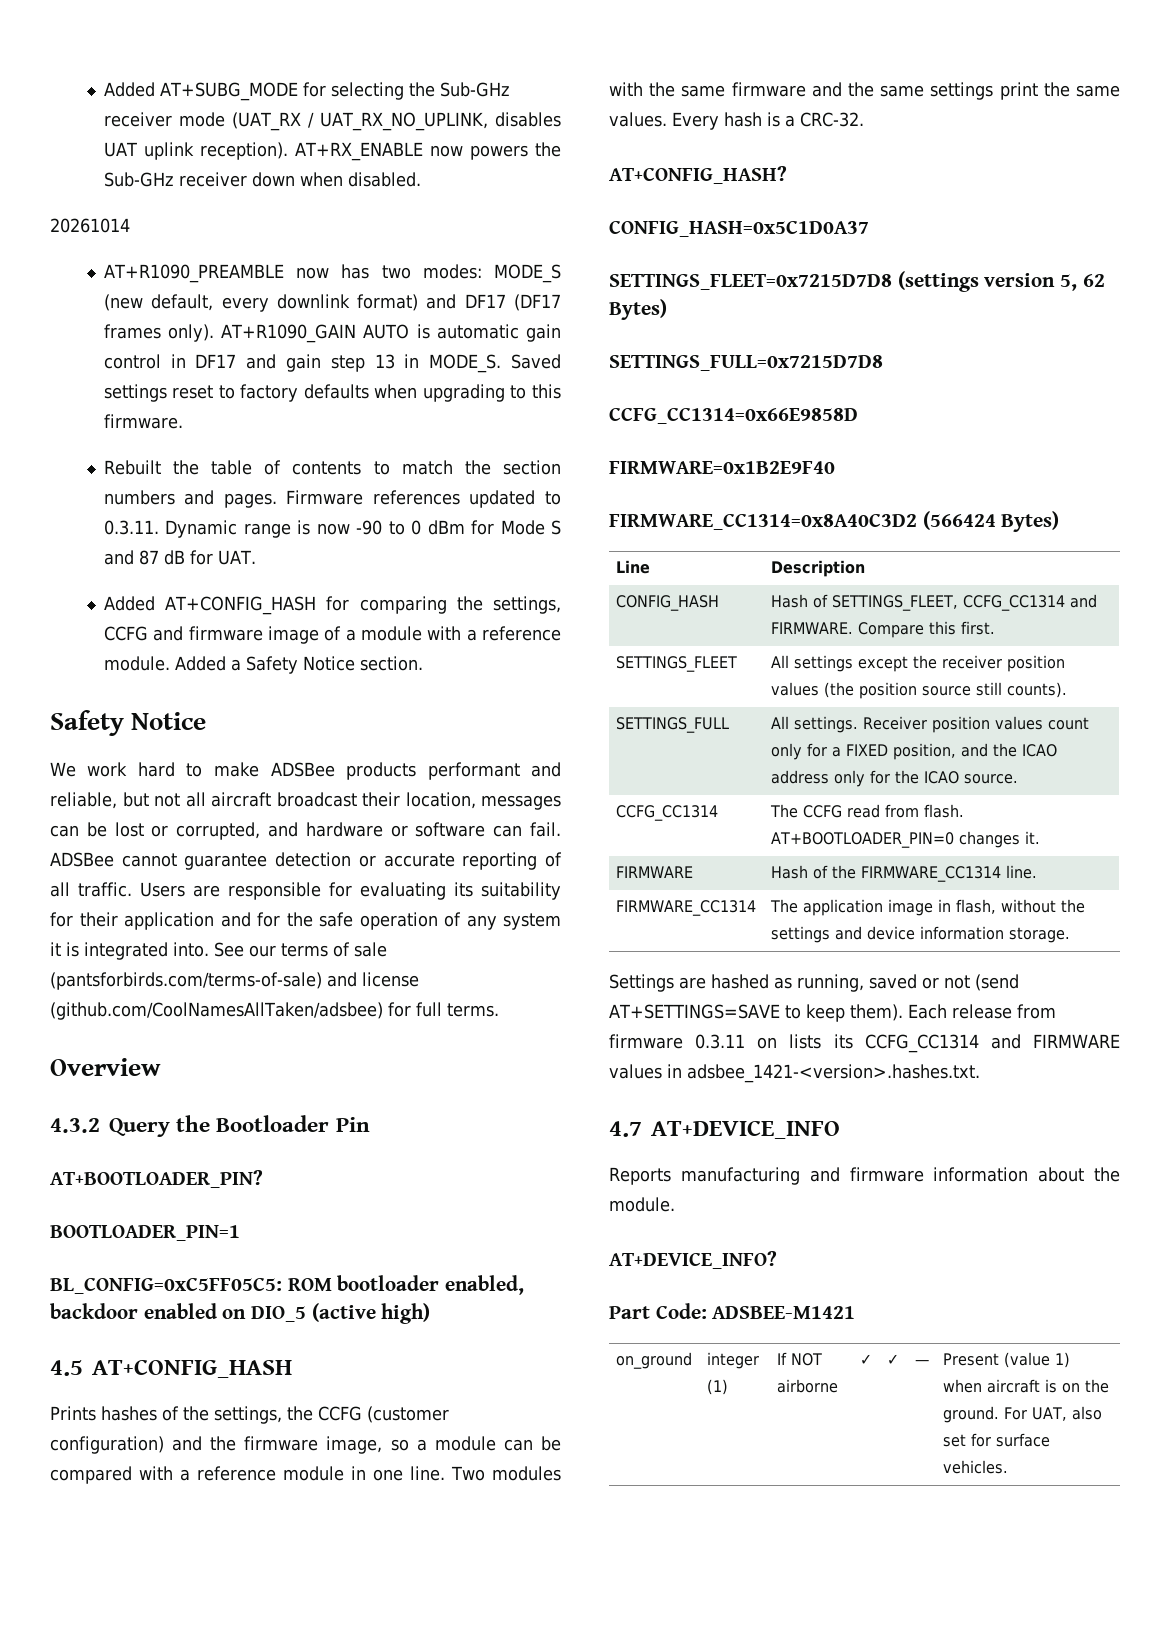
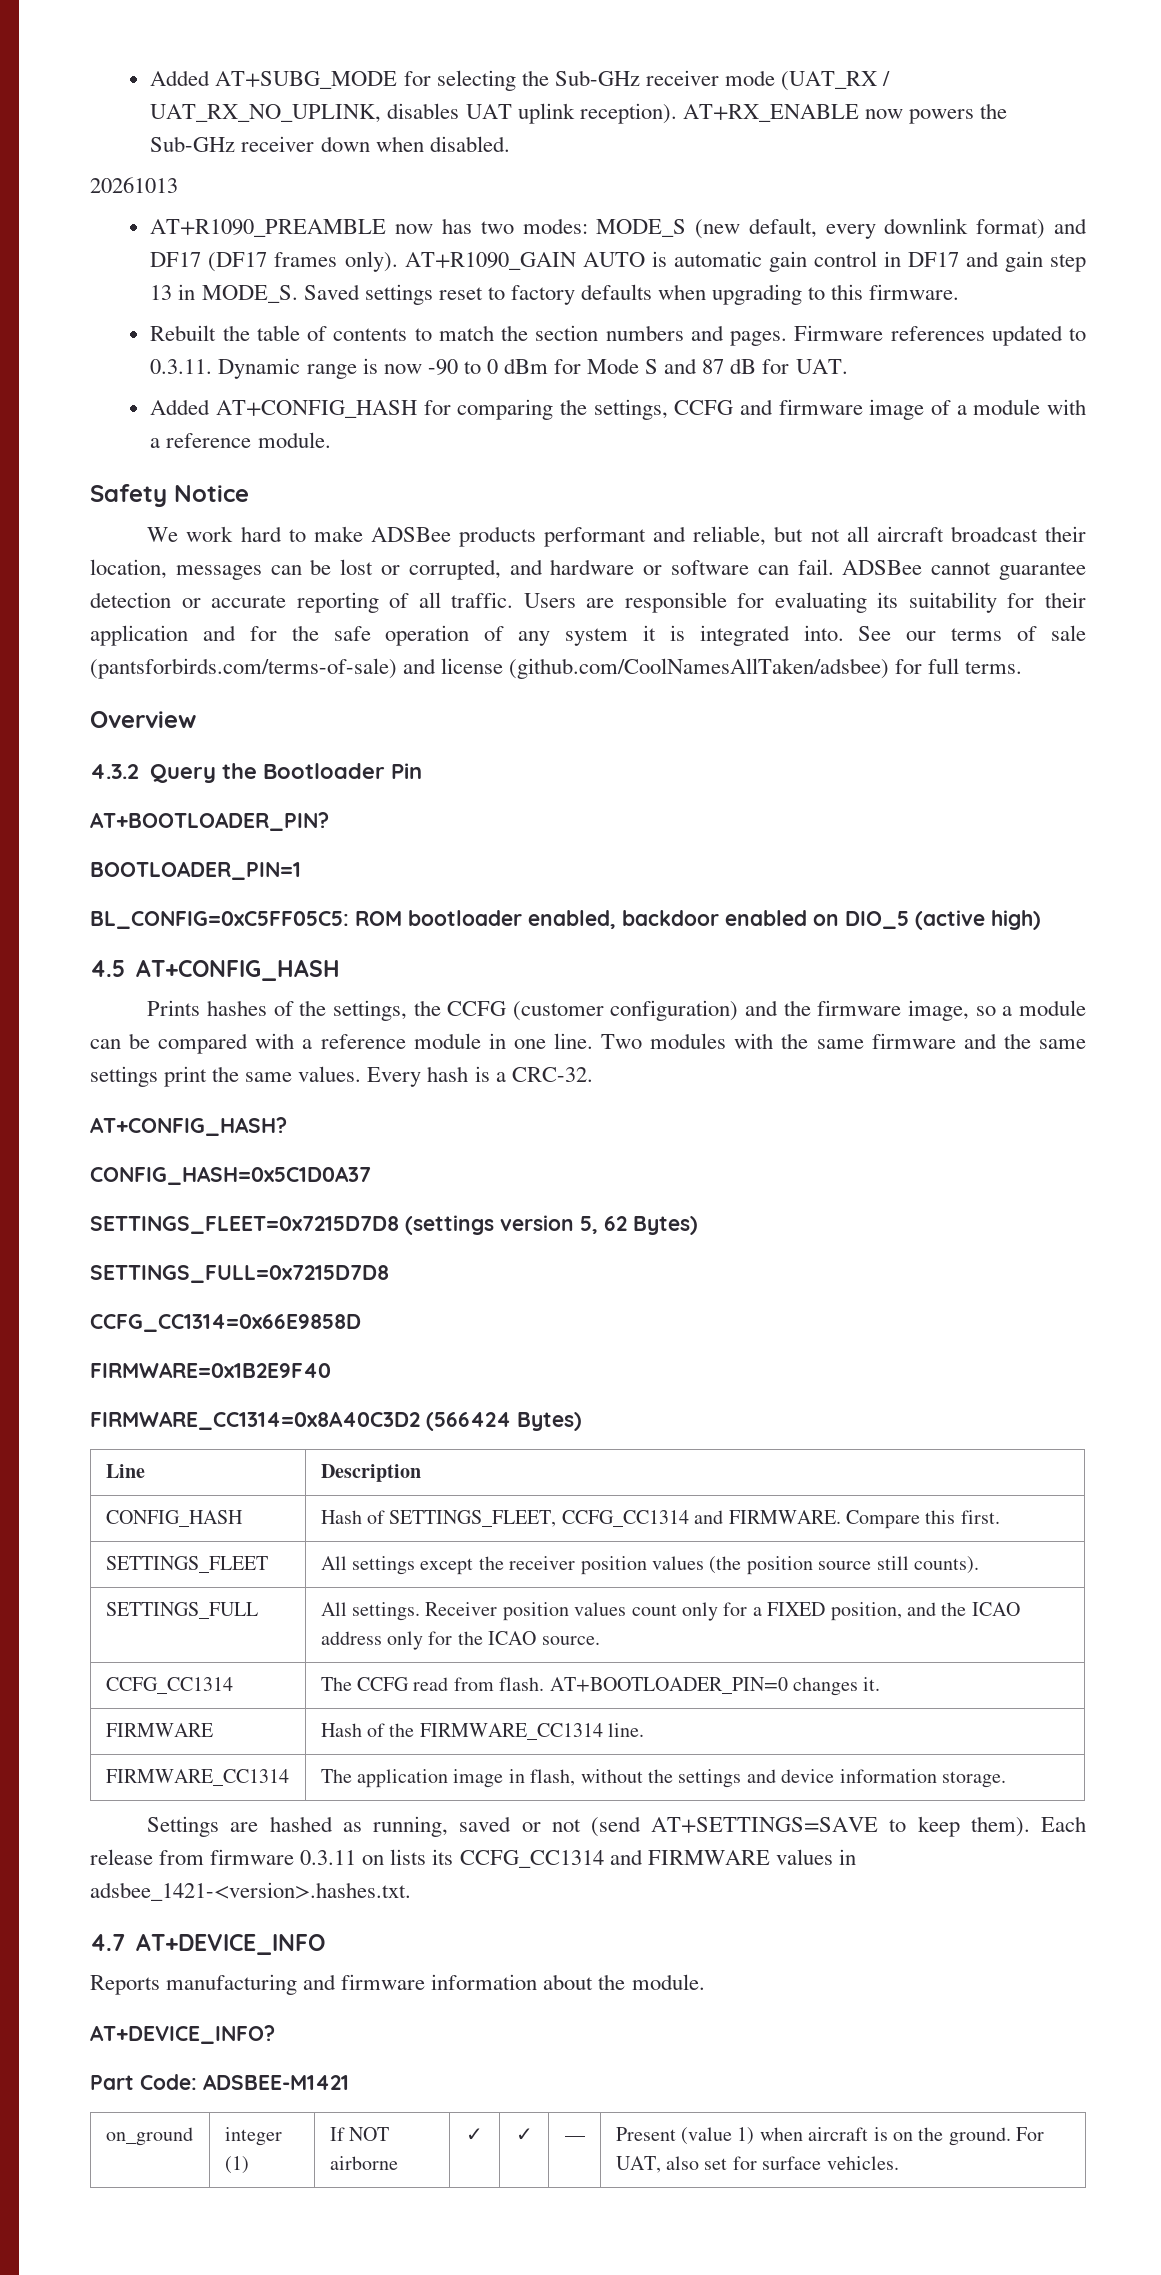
[50,218,130,233] 20261014 -> [90,177,178,193] 20261013
[174,656,423,674] Added a Safety Notice section. -> (331, 440) none

